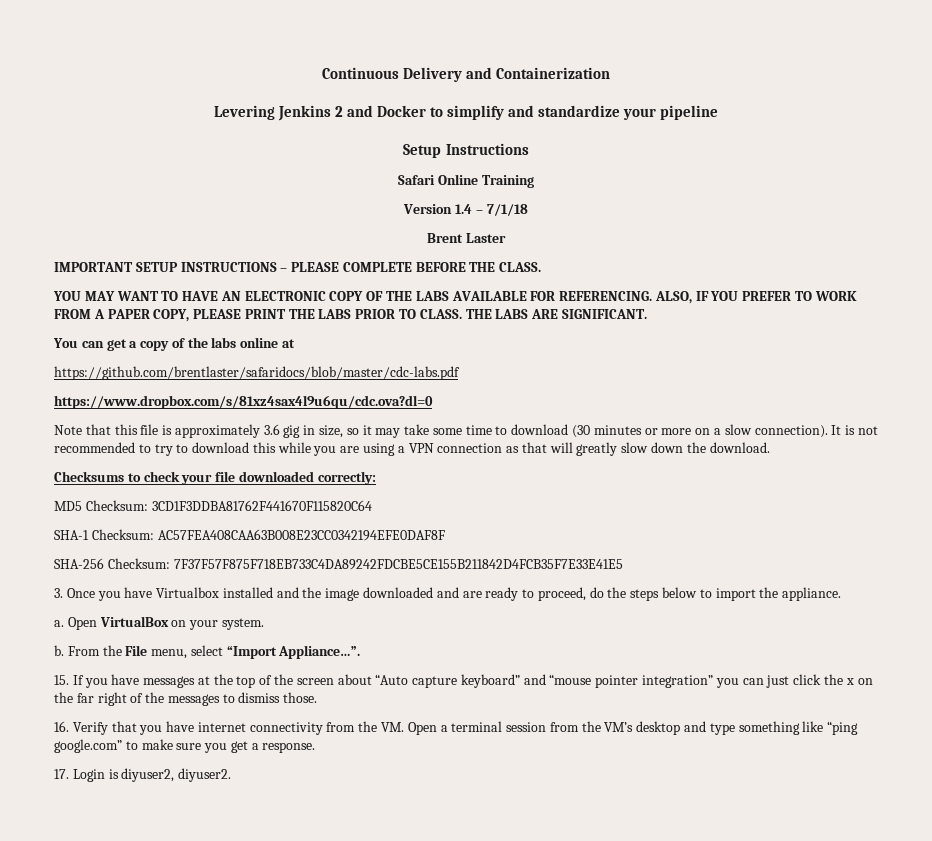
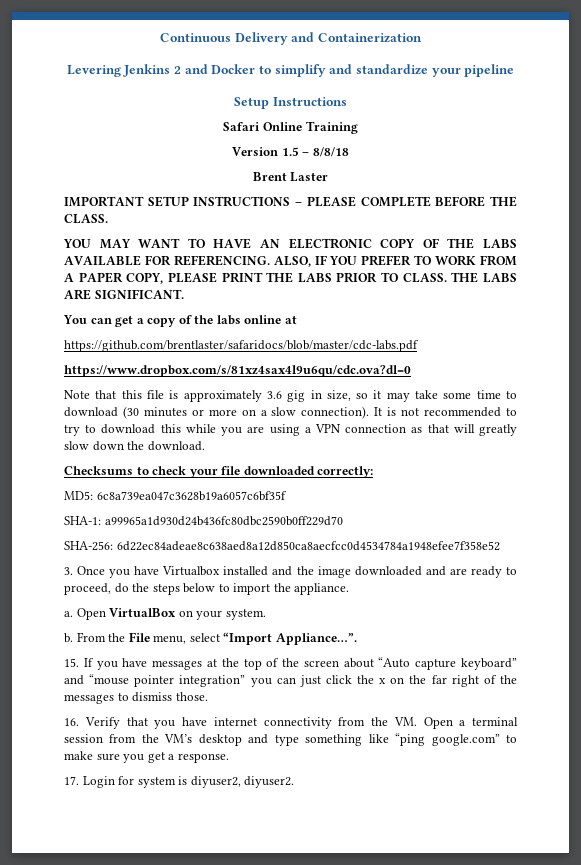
[455,204,528,216] 1.4 – 7/1/18 -> [281,147,349,157] 1.5 – 8/8/18
[54,500,372,511] [54,529,445,541] [54,558,623,570] MD5 Checksum: 3CD1F3DDBA81762F441670F115820C64 // SHA-1 Checksum: AC57FEA408CAA63B008E23CC0342194EFE0DAF8F // SHA-256 Checksum: 7F37F57F875F718EB733C4DA89242FDCBE5CE155B211842D4FCB35F7E33E41E5 -> [64,491,287,501] [64,516,343,526] [64,541,500,551] MD5: 6c8a739ea047c3628b19a6057c6bf35f // SHA-1: a99965a1d930d24b436fc80dbc2590b0ff229d70 // SHA-256: 6d22ec84adeae8c638aed8a12d850ca8aecfcc0d4534784a1948efee7f358e52
(105, 775) none -> [118,776,176,788] for system

